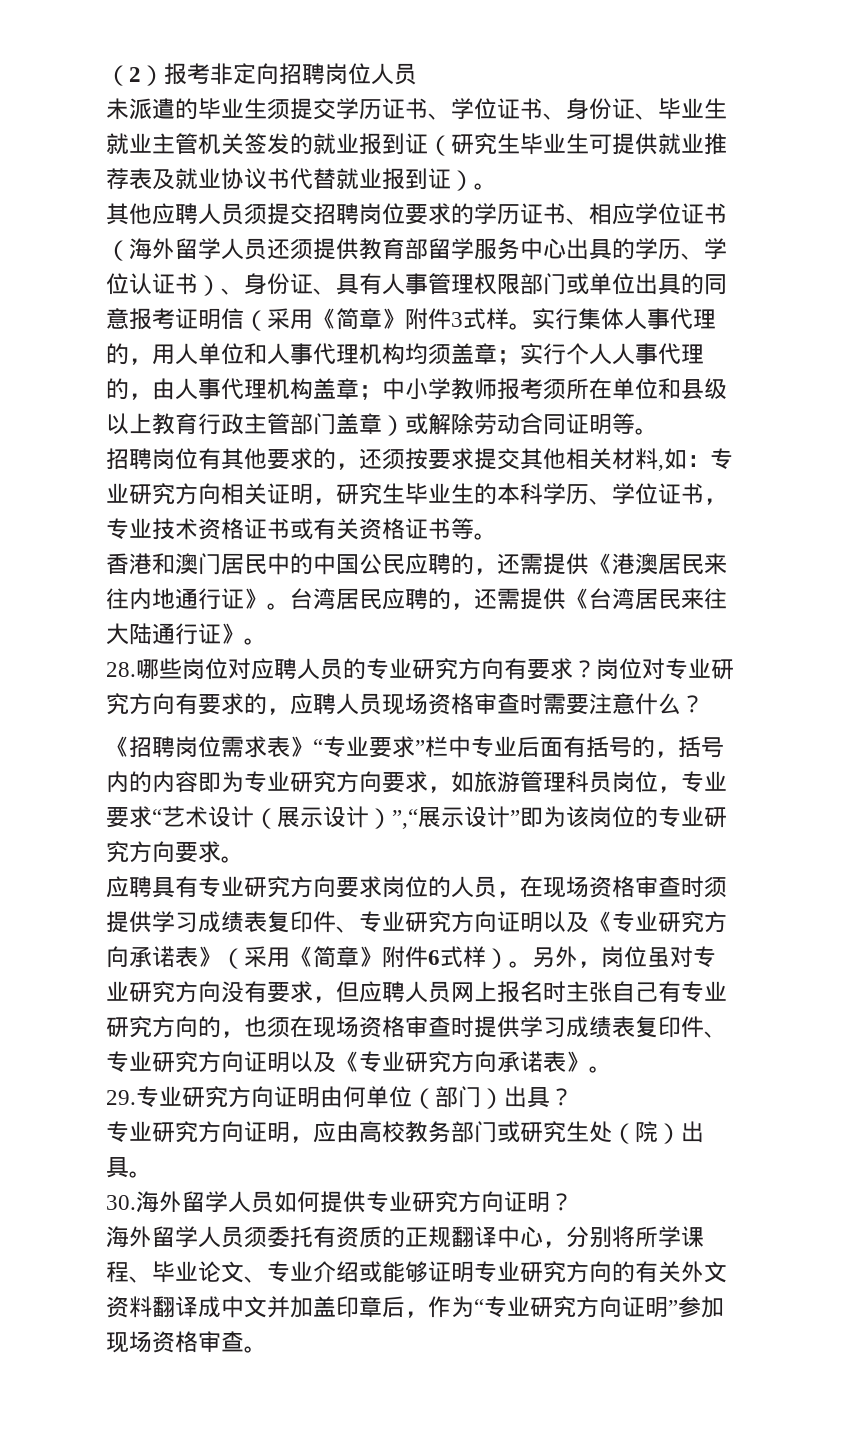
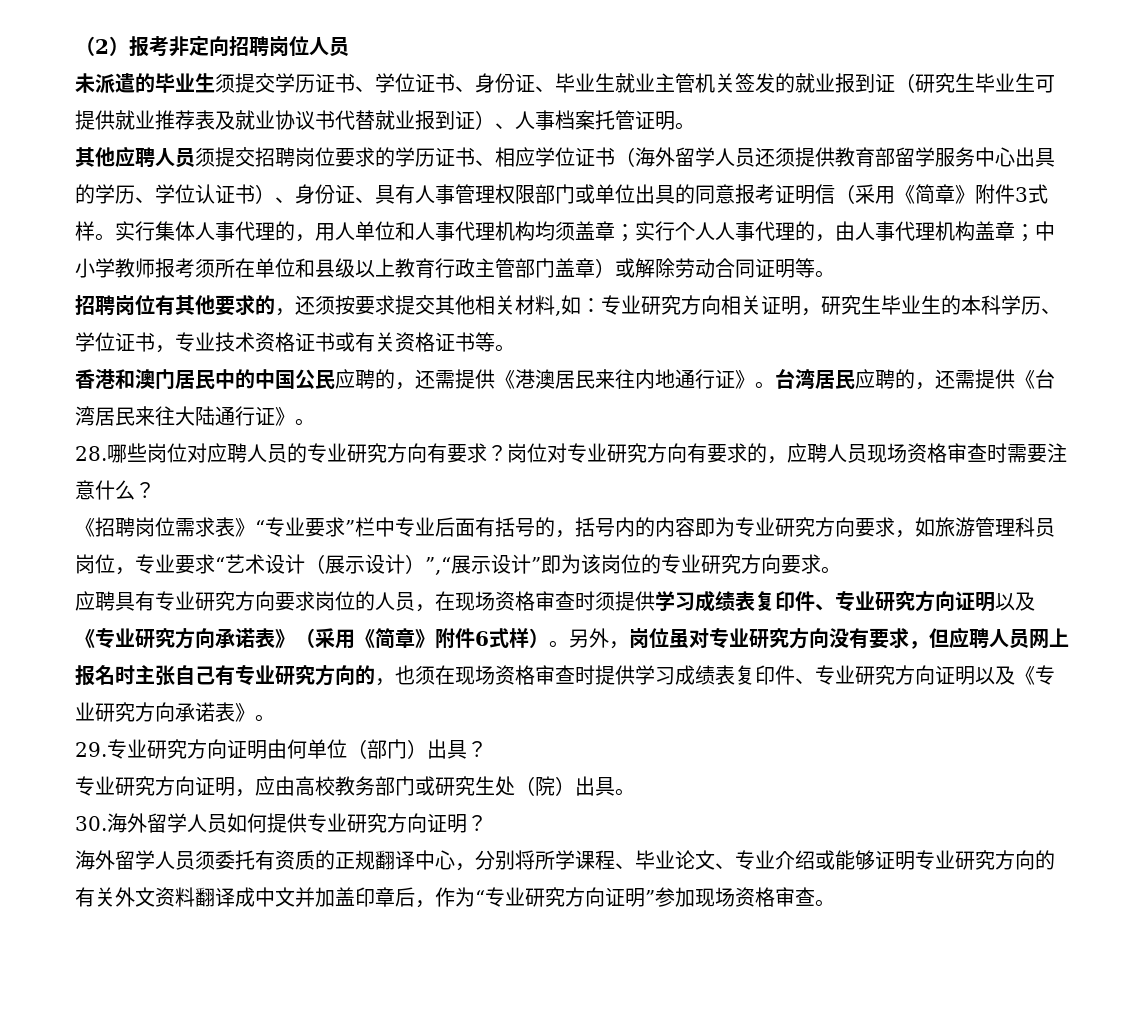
(474, 180) none -> [495,110,675,130] 、人事档案托管证明

